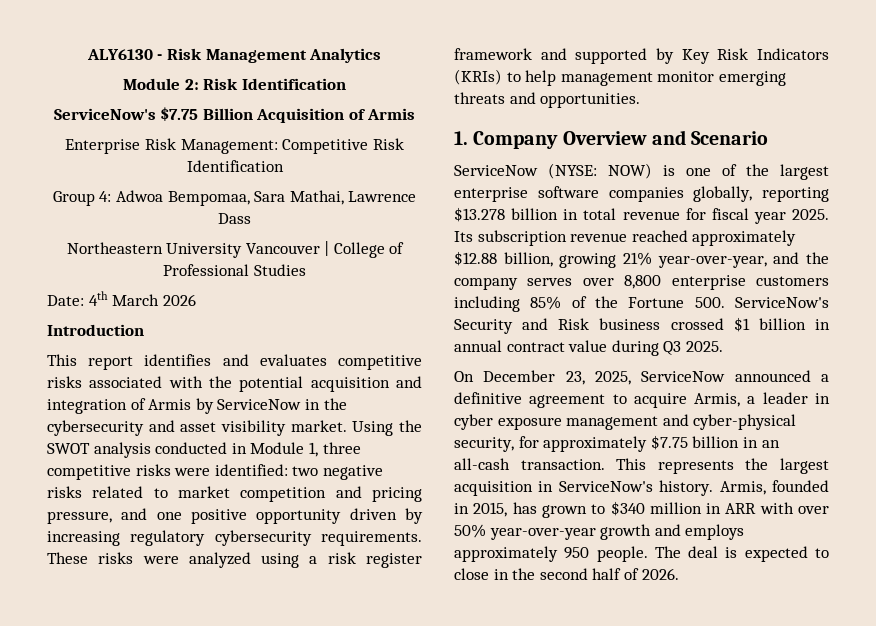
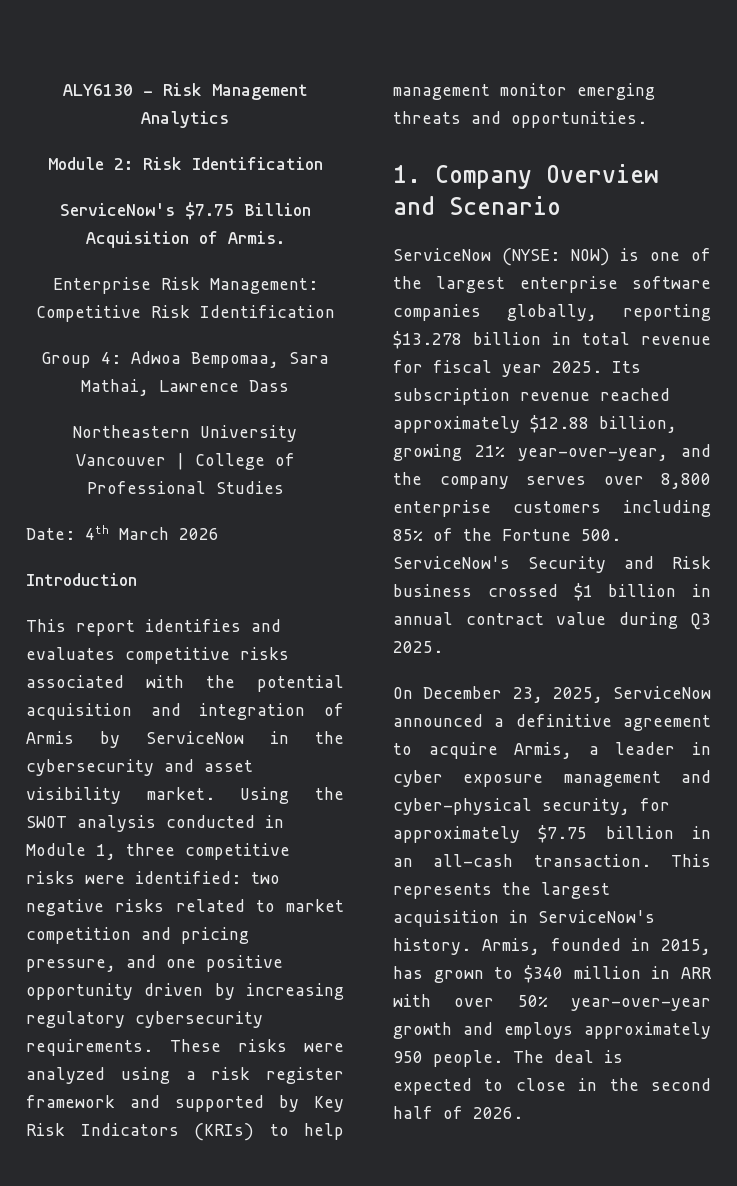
[367,108,416,120] Armis -> [227,231,285,244] Armis.

